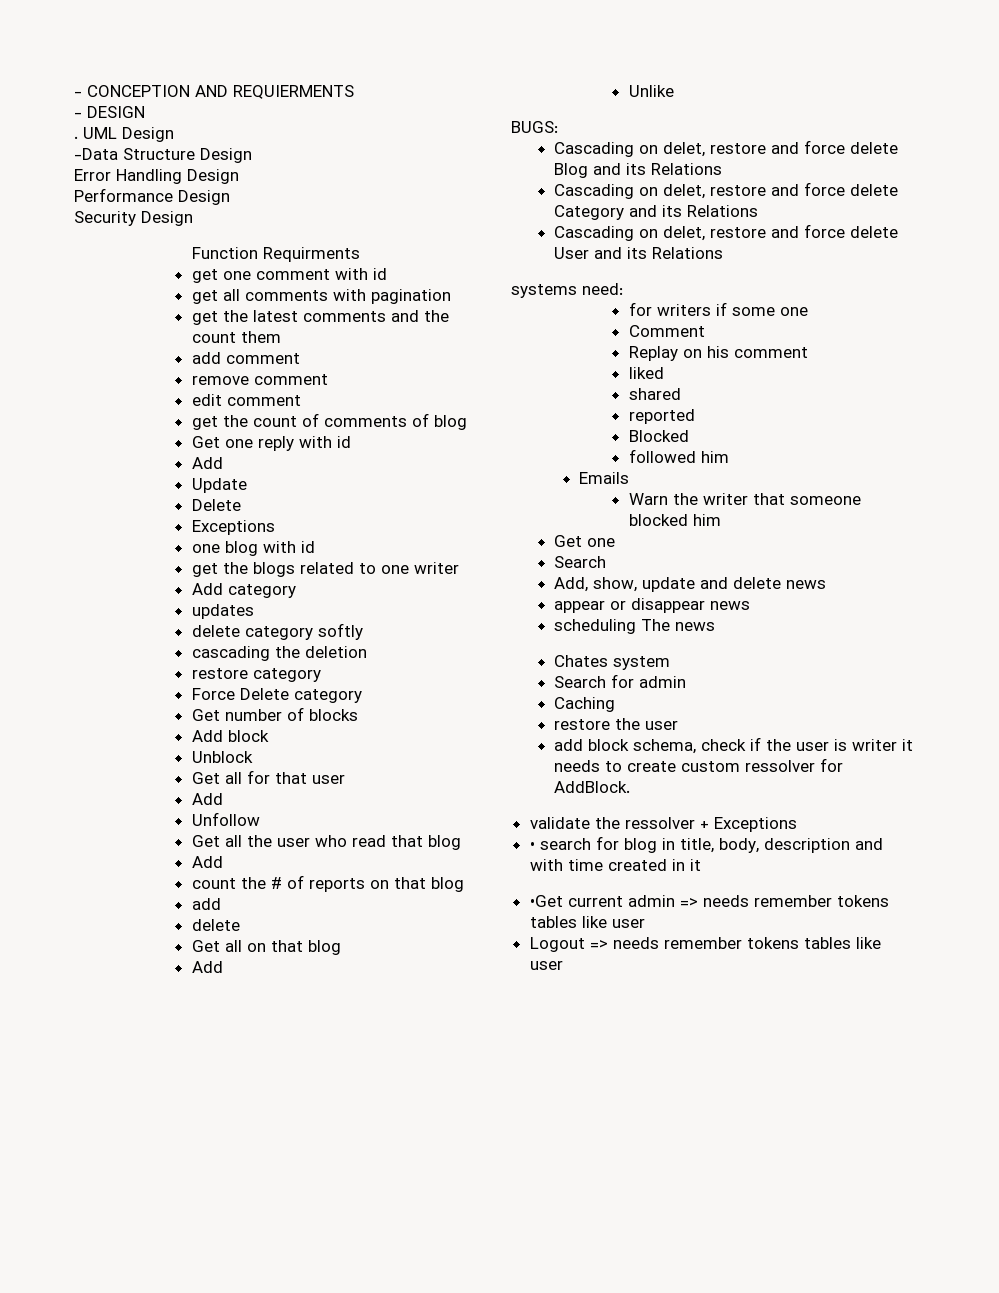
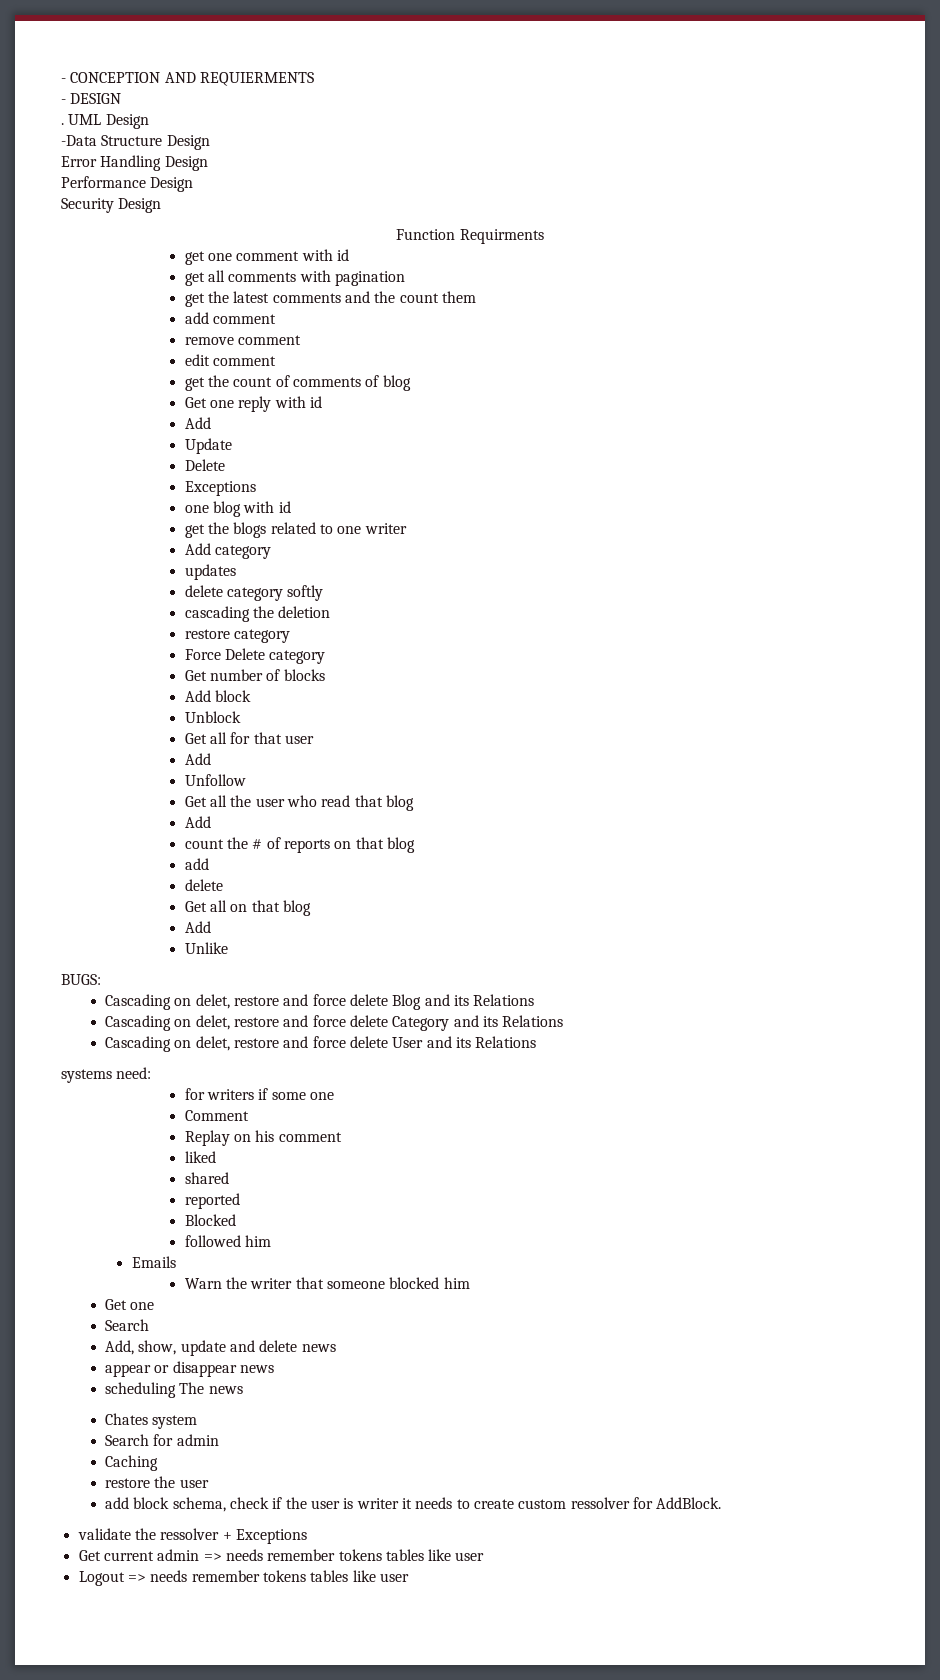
[529,836,883,853] [529,859,701,871] [529,895,563,907] • search for blog in title, body, description and with time created in it // •Get -> [78,1550,101,1561] Get

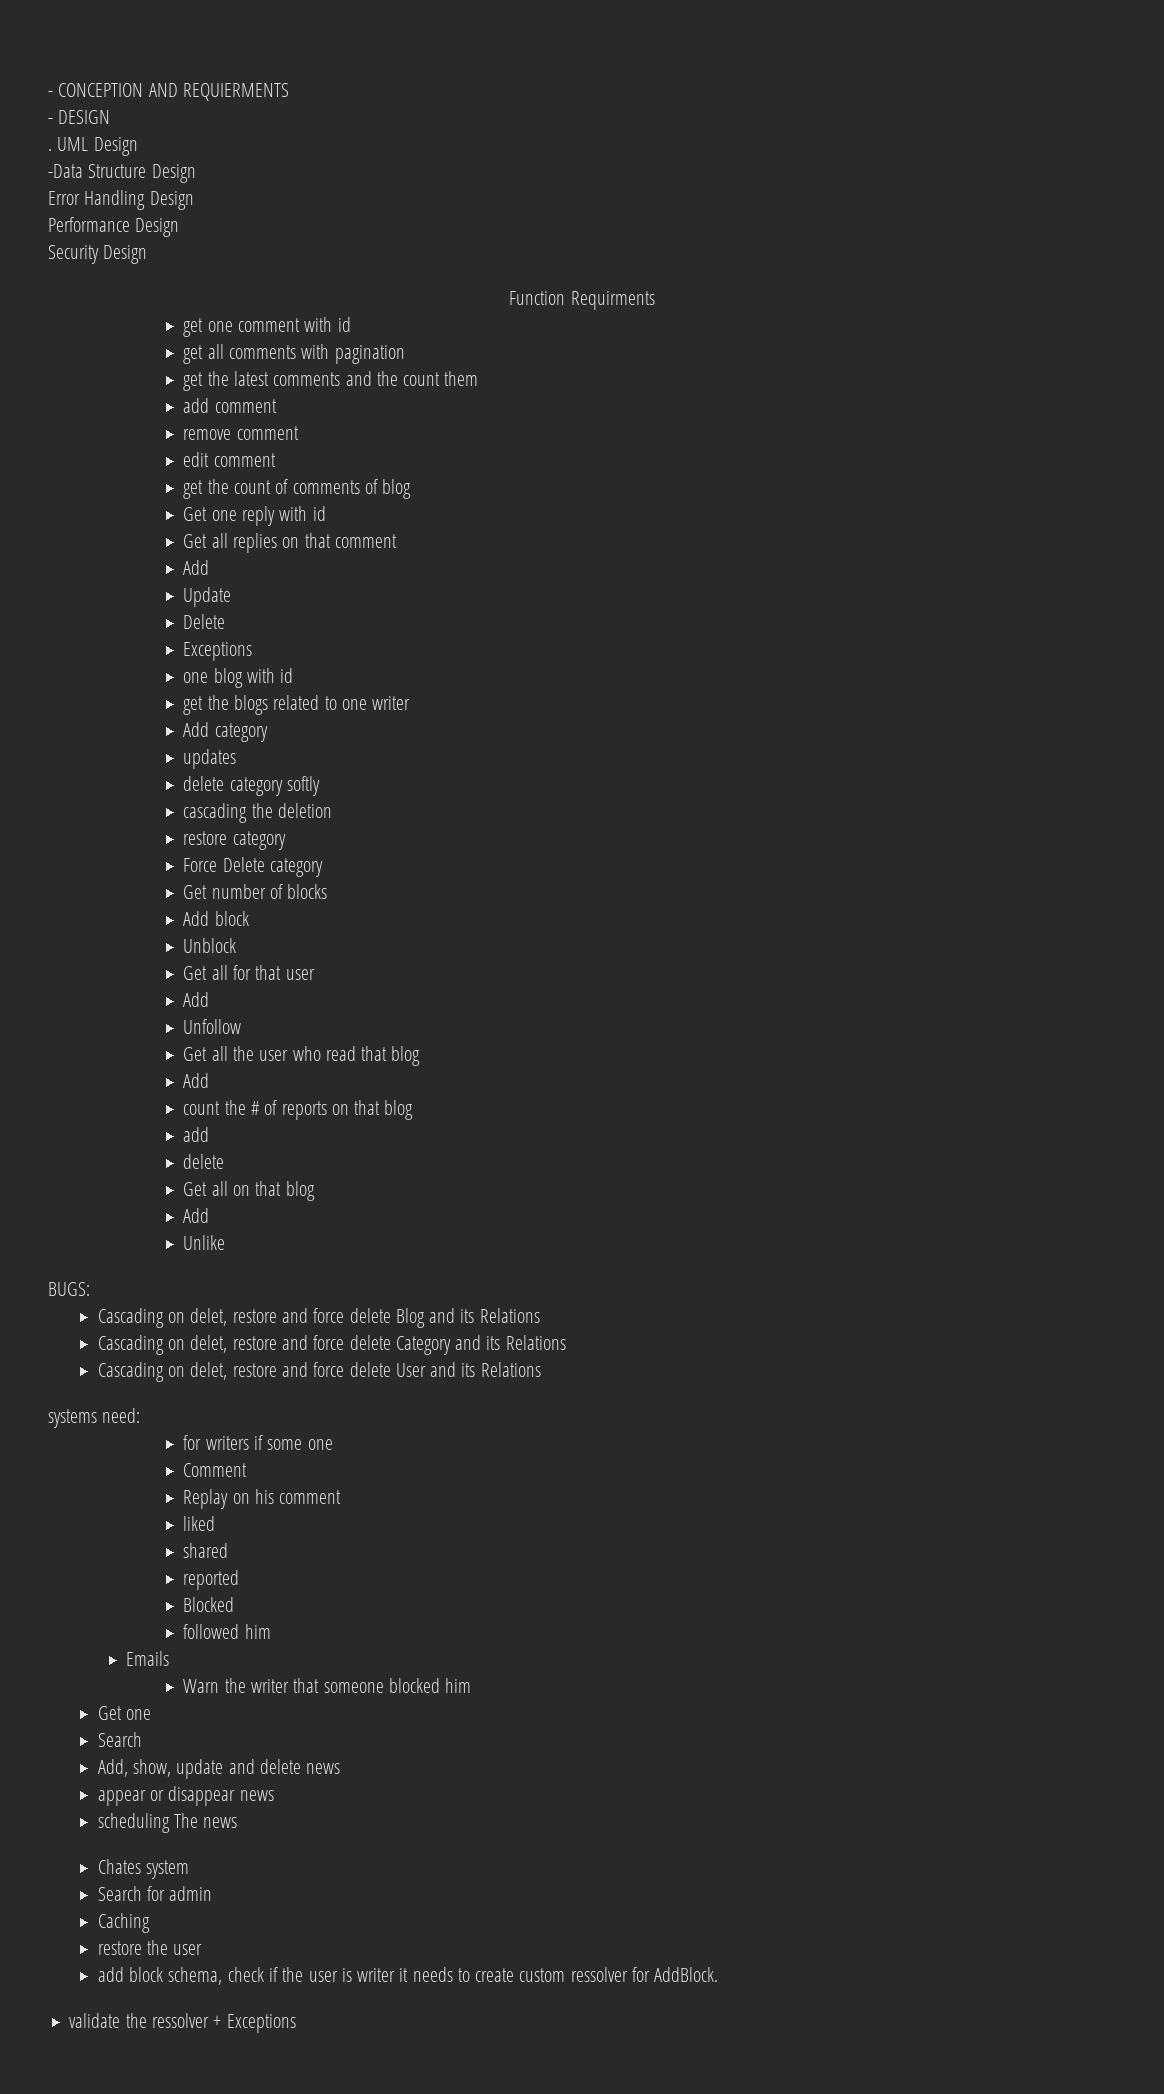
(322, 402) none -> [183,533,397,553] // Get all replies on that comment
[78,1549,485,1561] [78,1570,409,1586] // Get current admin => needs remember tokens tables like user // Logout => needs remember tokens tables like user -> (296, 2023) none

